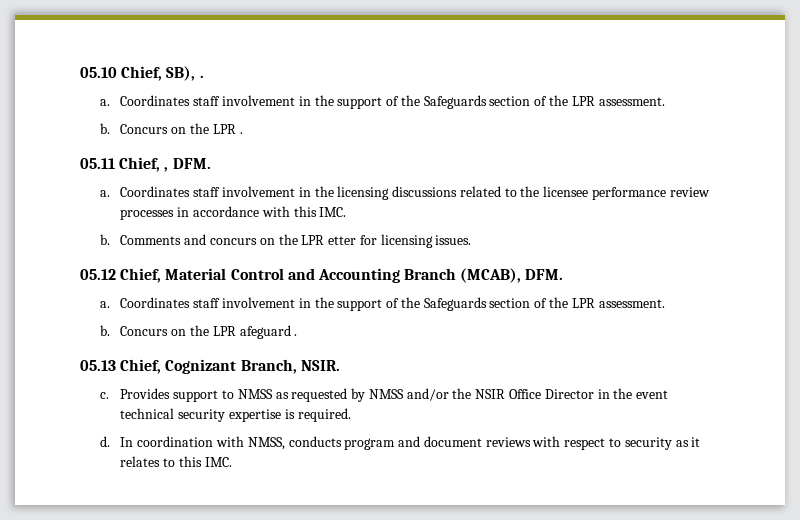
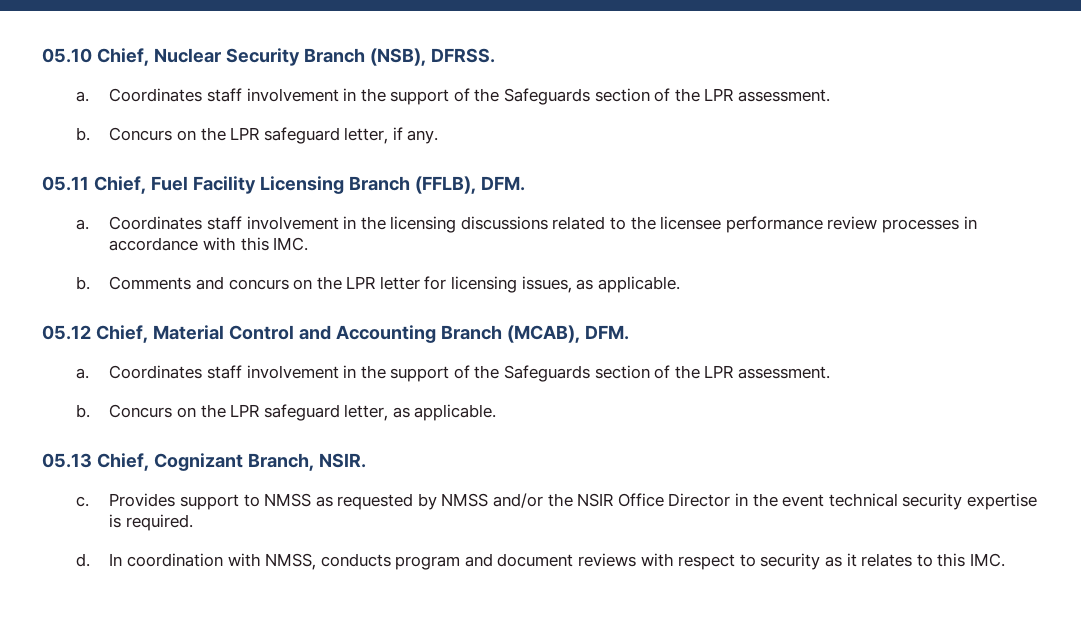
[166,66,204,81] SB), . -> [153,48,495,66] Nuclear Security Branch (NSB), DFRSS.
[239,132,243,134] [80,157,169,172] . // 05.11 Chief, , -> [263,127,439,144] [42,176,476,194] safeguard letter, if any. // 05.11 Chief, Fuel Facility Licensing Branch (FFLB),
[328,236,357,245] etter -> [379,276,420,290] letter
[435,235,472,245] issues. -> [521,276,680,293] issues, as applicable.
[239,325,298,339] afeguard . -> [263,404,497,421] safeguard letter, as applicable.

